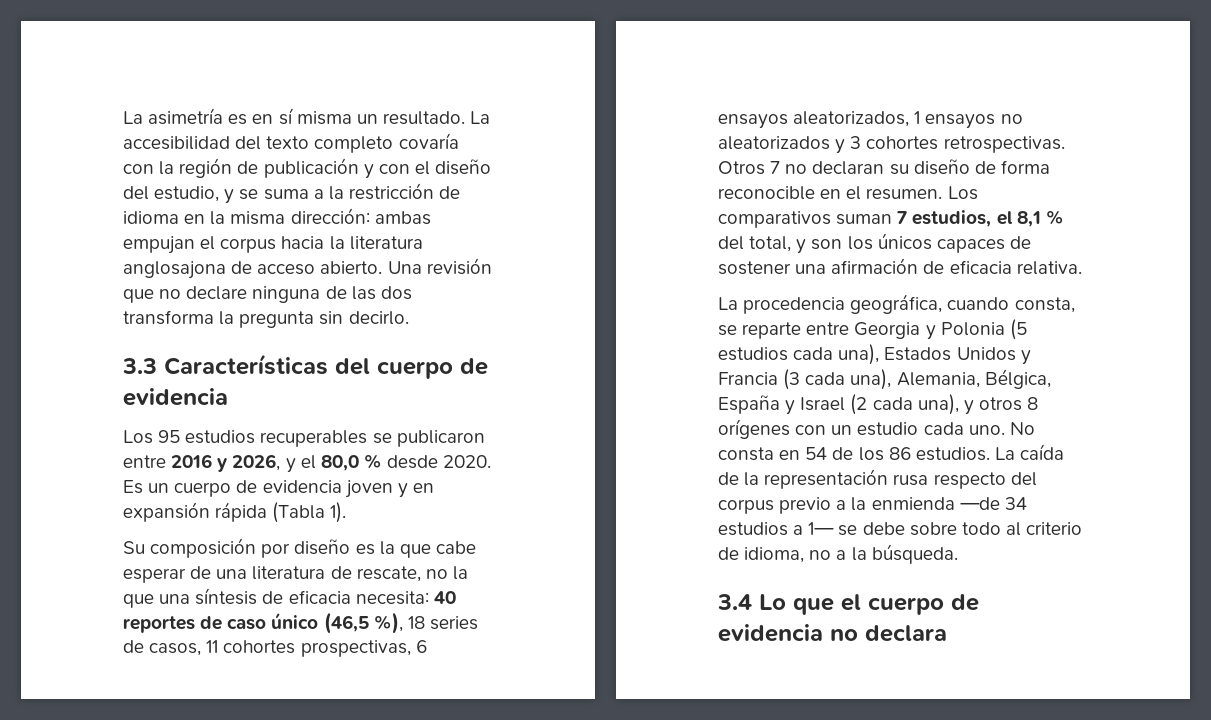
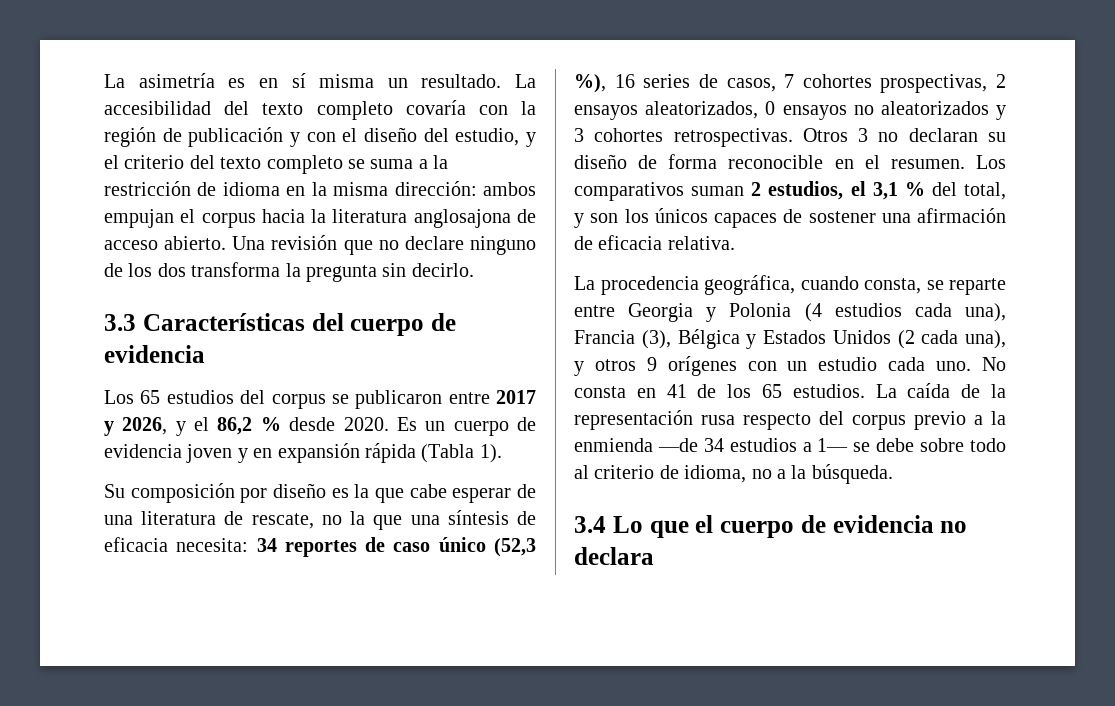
(235, 196) none -> [104,155,343,174] el criterio del texto completo
[374,211,431,225] ambas -> [483,182,536,196] ambos
[252,286,376,303] ninguna de las -> [470,236,536,255] [104,263,153,277] ninguno de los
[158,430,368,447] 95 estudios recuperables -> [140,390,326,409] 65 estudios del corpus
[171,454,213,468] 2016 -> [496,390,536,404] 2017
[320,455,359,471] 80,0 -> [217,417,253,435] 86,2
[433,591,456,604] 40 -> [256,538,277,552] 34
[323,612,425,634] (46,5 %), 18 -> [493,538,536,557] [574,74,635,93] (52,3 %), 16
[206,640,219,653] 11 -> [784,74,795,88] 7
[415,640,427,653] 6 -> [996,74,1006,88] 2
[914,111,921,124] 1 -> [765,101,776,115] 0
[770,161,781,174] 7 -> [858,128,869,142] 3
[897,211,908,224] 7 -> [751,182,762,196] 2
[1016,211,1041,227] 8,1 -> [872,182,898,200] 3,1
[1009,319,1027,340] (5 -> [804,303,822,322] (4
[884,347,1031,365] [718,369,1051,390] [718,395,846,415] Estados Unidos y Francia (3 cada una), Alemania, Bélgica, España y Israel -> [574,329,891,349] Francia (3), Bélgica y Estados Unidos
[1027,397,1039,410] 8 -> [646,357,657,371] 9
[805,447,911,461] 54 de los 86 -> [666,384,782,398] 41 de los 65

